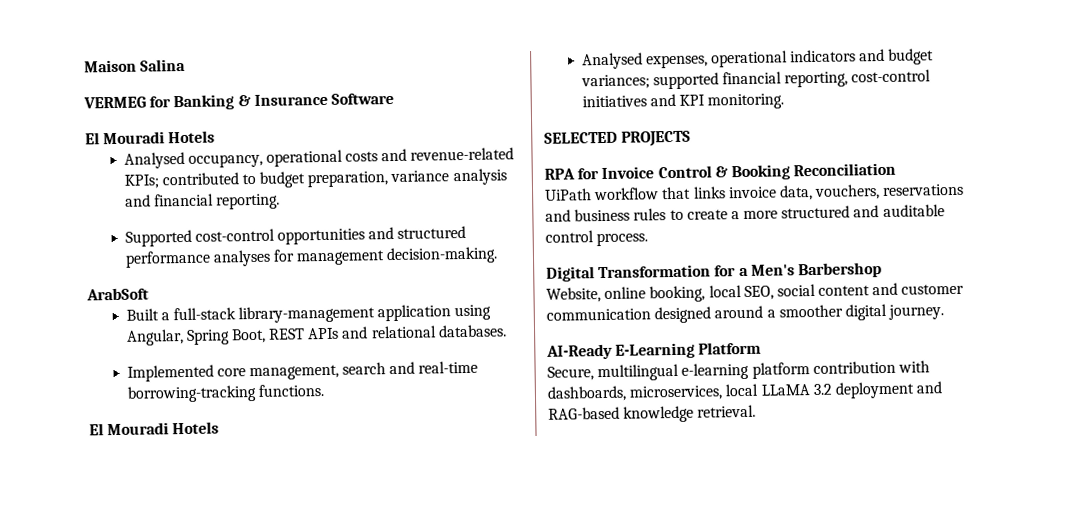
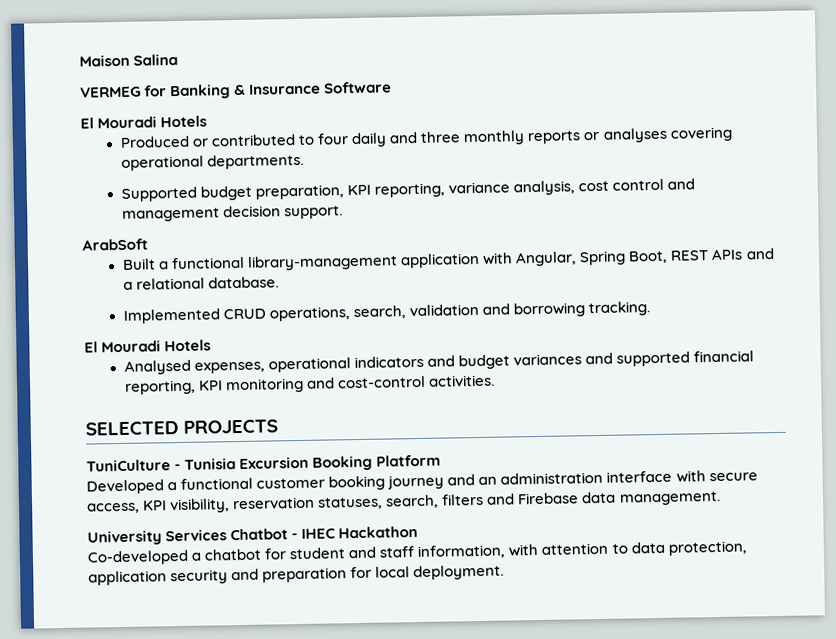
[123,147,515,169] [123,168,507,189] [124,193,280,210] [124,225,467,247] [124,246,499,268] Analysed occupancy, operational costs and revenue-related KPIs; contributed to budget preparation, variance analysis and financial reporting. // Supported cost-control opportunities and structured performance analyses for management decision-making. -> [119,126,733,148] [120,153,305,171] [120,178,696,202] [121,205,344,222] Produced or contributed to four daily and three monthly reports or analyses covering operational departments. // Supported budget preparation, KPI reporting, variance analysis, cost control and management decision support.
[172,307,236,321] full-stack -> [171,256,246,270] functional
[454,304,492,321] using -> [482,252,514,265] with
[370,324,507,339] [126,360,479,382] [126,384,324,403] relational databases. // Implemented core management, search and real-time borrowing-tracking functions. -> [122,276,280,290] [122,301,651,324] a relational database. // Implemented CRUD operations, search, validation and borrowing tracking.
[580,74,650,90] variances; -> [513,352,614,366] variances and
[851,69,932,83] [581,93,785,110] [544,130,692,147] [544,162,897,181] [545,183,965,201] [545,204,945,222] [545,230,649,247] [546,262,882,282] [546,282,965,303] [546,303,945,324] [546,341,762,360] [547,360,930,382] [547,381,943,402] [548,404,757,423] cost-control initiatives and KPI monitoring. // SELECTED PROJECTS // RPA for Invoice Control & Booking Reconciliation // UiPath workflow that links invoice data, vouchers, reservations and business rules to create a more structured and auditable control process. // Digital Transformation for a Men's Barbershop // Website, online booking, local SEO, social content and customer communication designed around a smoother digital journey. // AI-Ready E-Learning Platform // Secure, multilingual e-learning platform contribution with dashboards, microservices, local LLaMA 3.2 deployment and RAG-based knowledge retrieval. -> [198,374,496,394] [85,419,279,436] [86,454,442,472] [86,470,758,495] [87,490,721,514] [87,526,419,546] [87,540,747,566] [88,564,505,586] KPI monitoring and cost-control activities. // SELECTED PROJECTS // TuniCulture - Tunisia Excursion Booking Platform // Developed a functional customer booking journey and an administration interface with secure access, KPI visibility, reservation statuses, search, filters and Firebase data management. // University Services Chatbot - IHEC Hackathon // Co-developed a chatbot for student and staff information, with attention to data protection, application security and preparation for local deployment.

